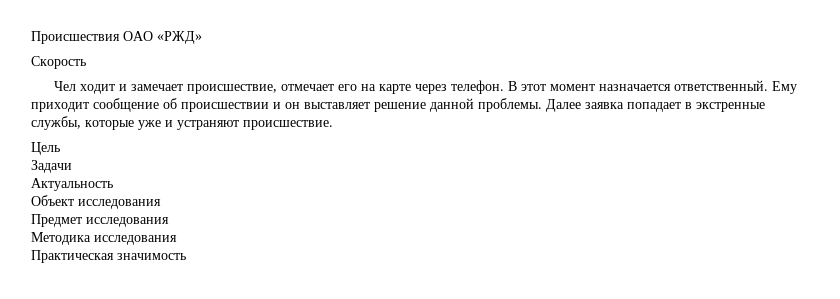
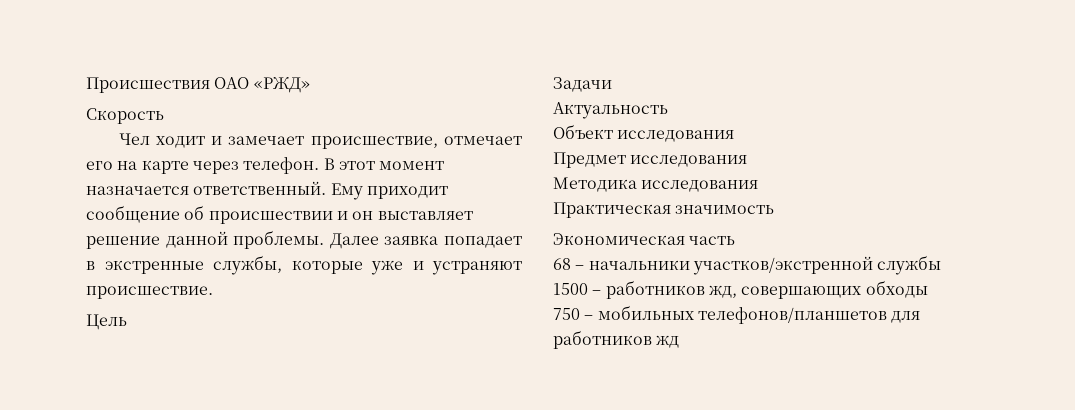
(186, 256) none -> [553,233,736,245] [553,255,942,275] [553,280,928,299] [553,305,921,324] [553,330,680,349] // Экономическая часть // 68 – начальники участков/экстренной службы // 1500 – работников жд, совершающих обходы // 750 – мобильных телефонов/планшетов для работников жд

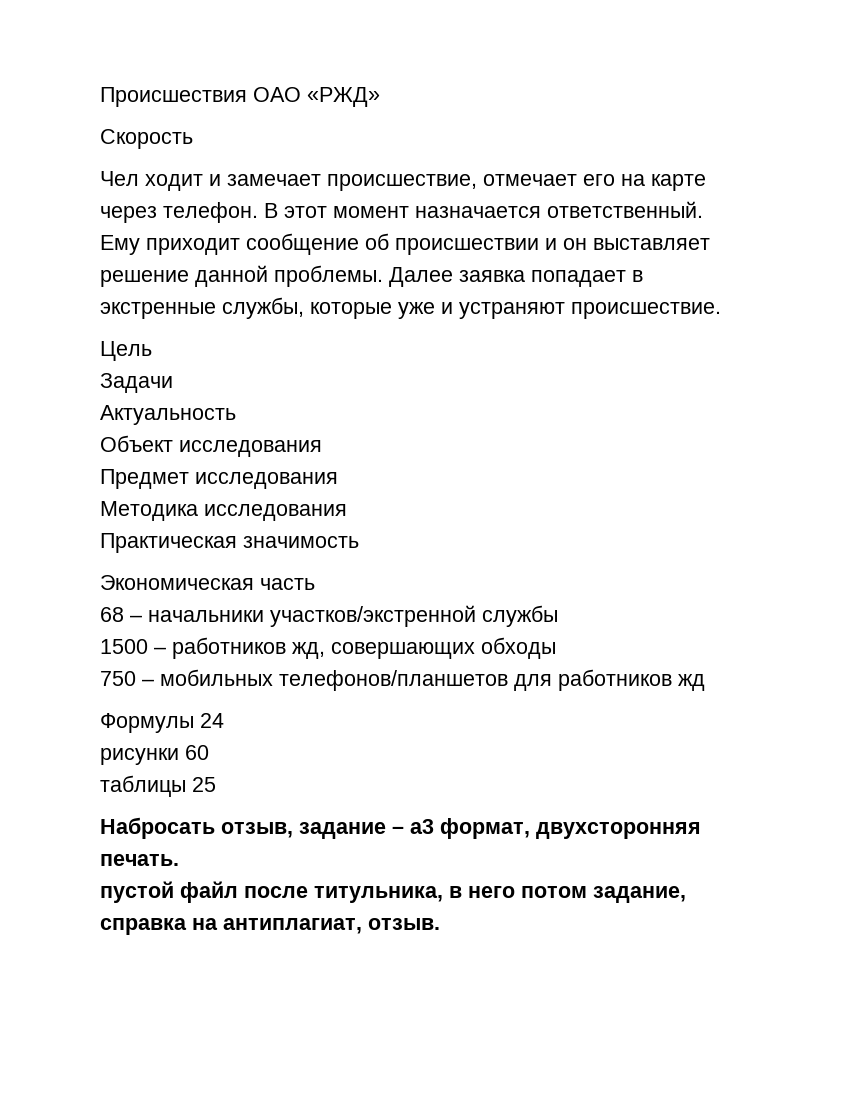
(680, 341) none -> [100,713,224,733] [100,745,209,765] [100,775,216,797] [100,817,701,839] [100,854,179,866] [100,881,686,903] [100,918,440,935] // Формулы 24 // рисунки 60 // таблицы 25 // Набросать отзыв, задание – а3 формат, двухсторонняя печать. // пустой файл после титульника, в него потом задание, справка на антиплагиат, отзыв.

